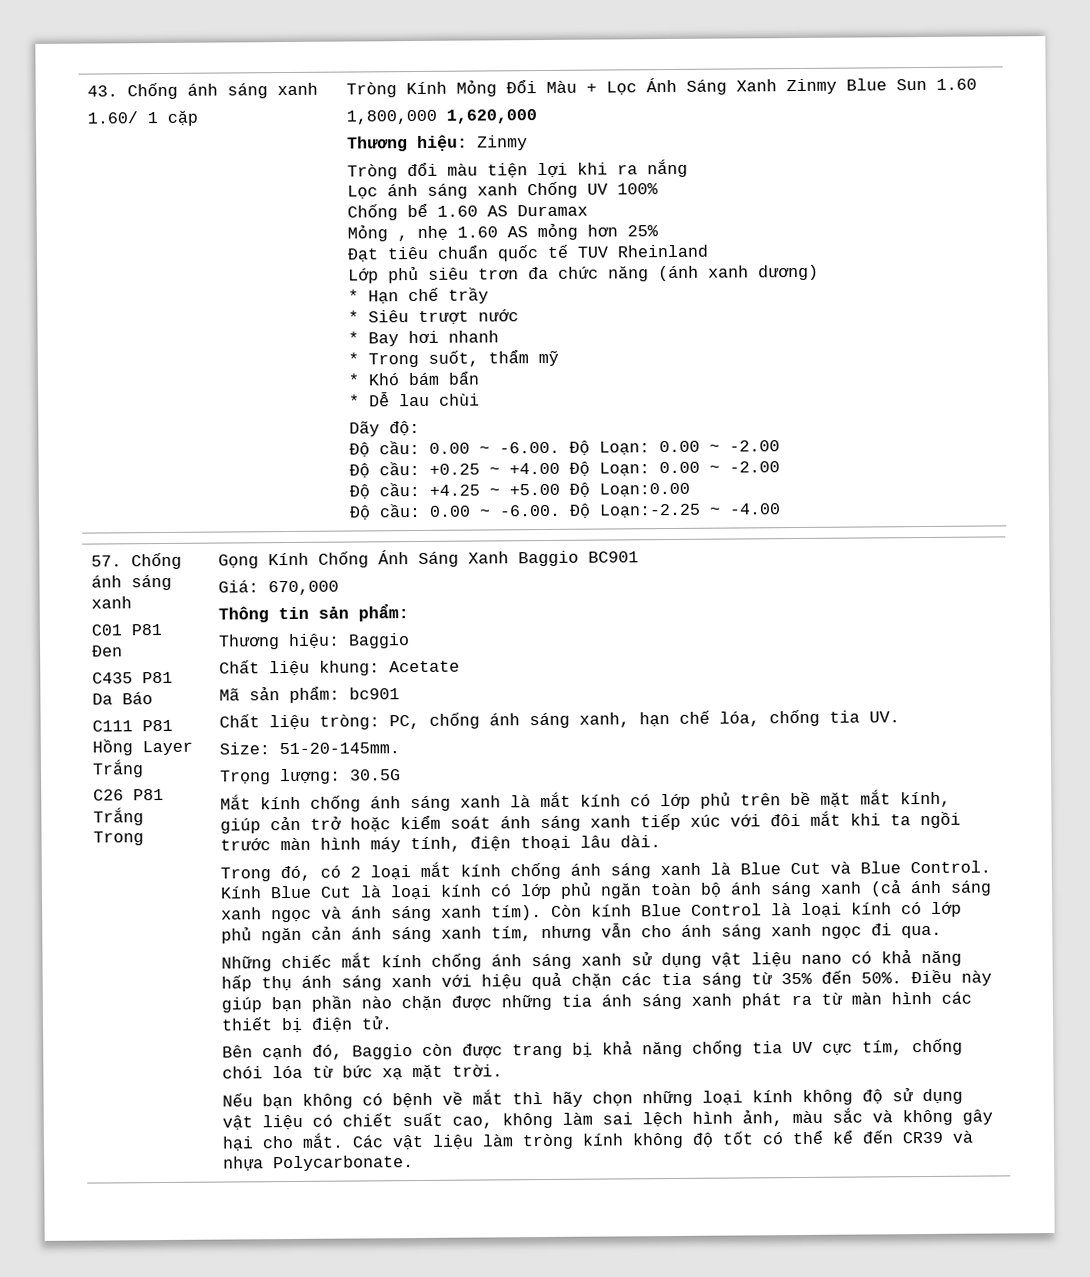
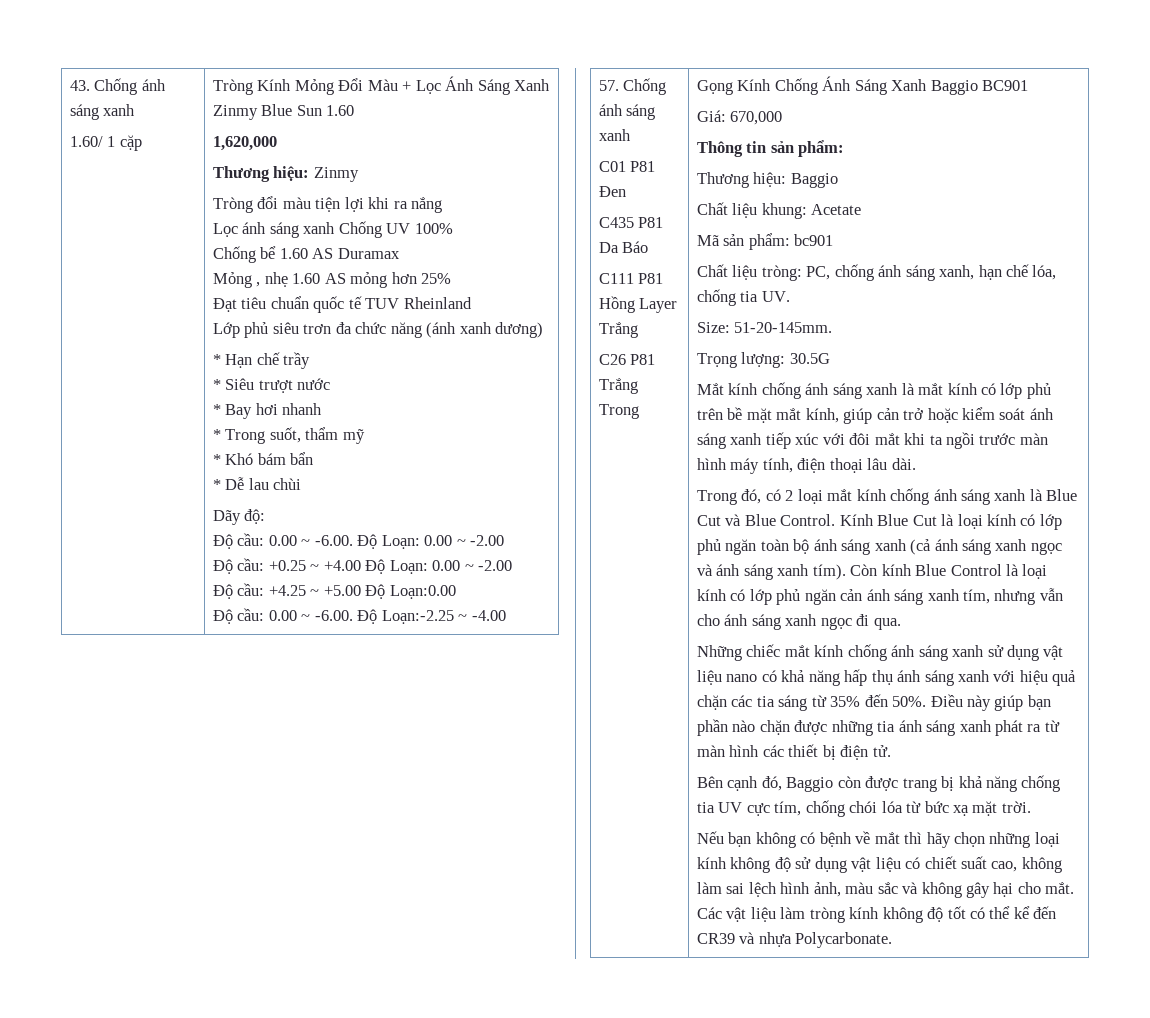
[346,109,438,125] 1,800,000 -> (355, 110) none

